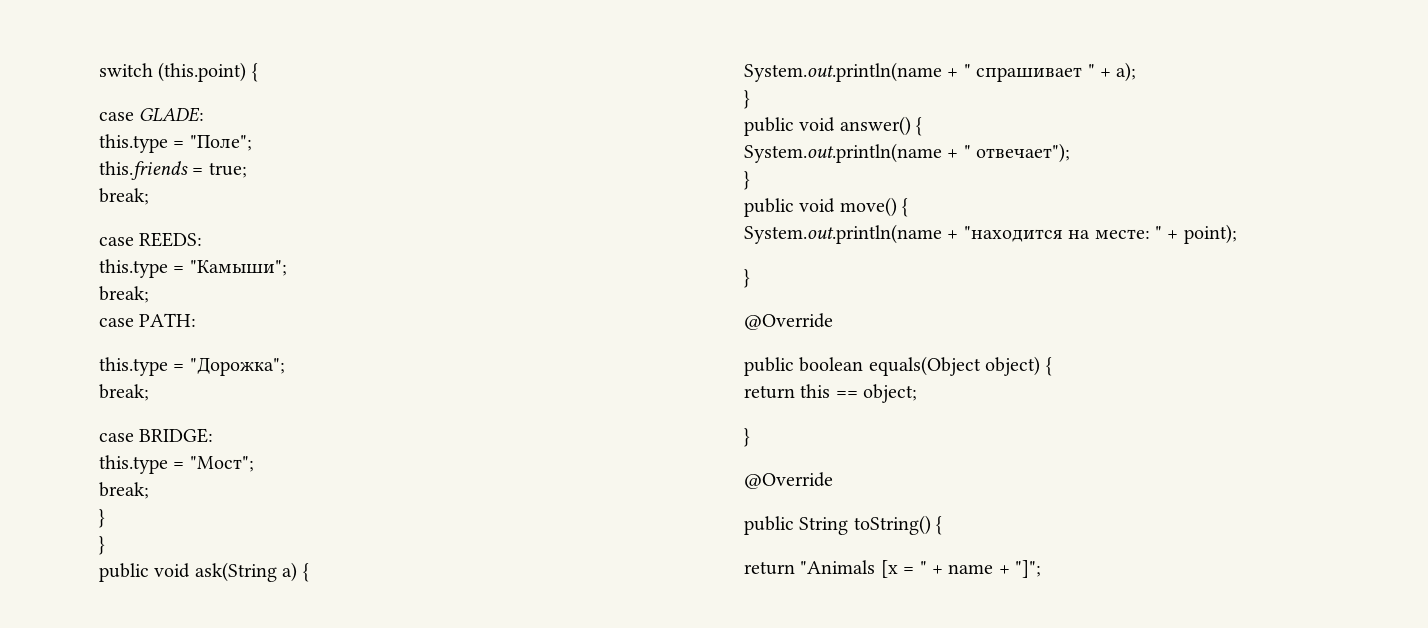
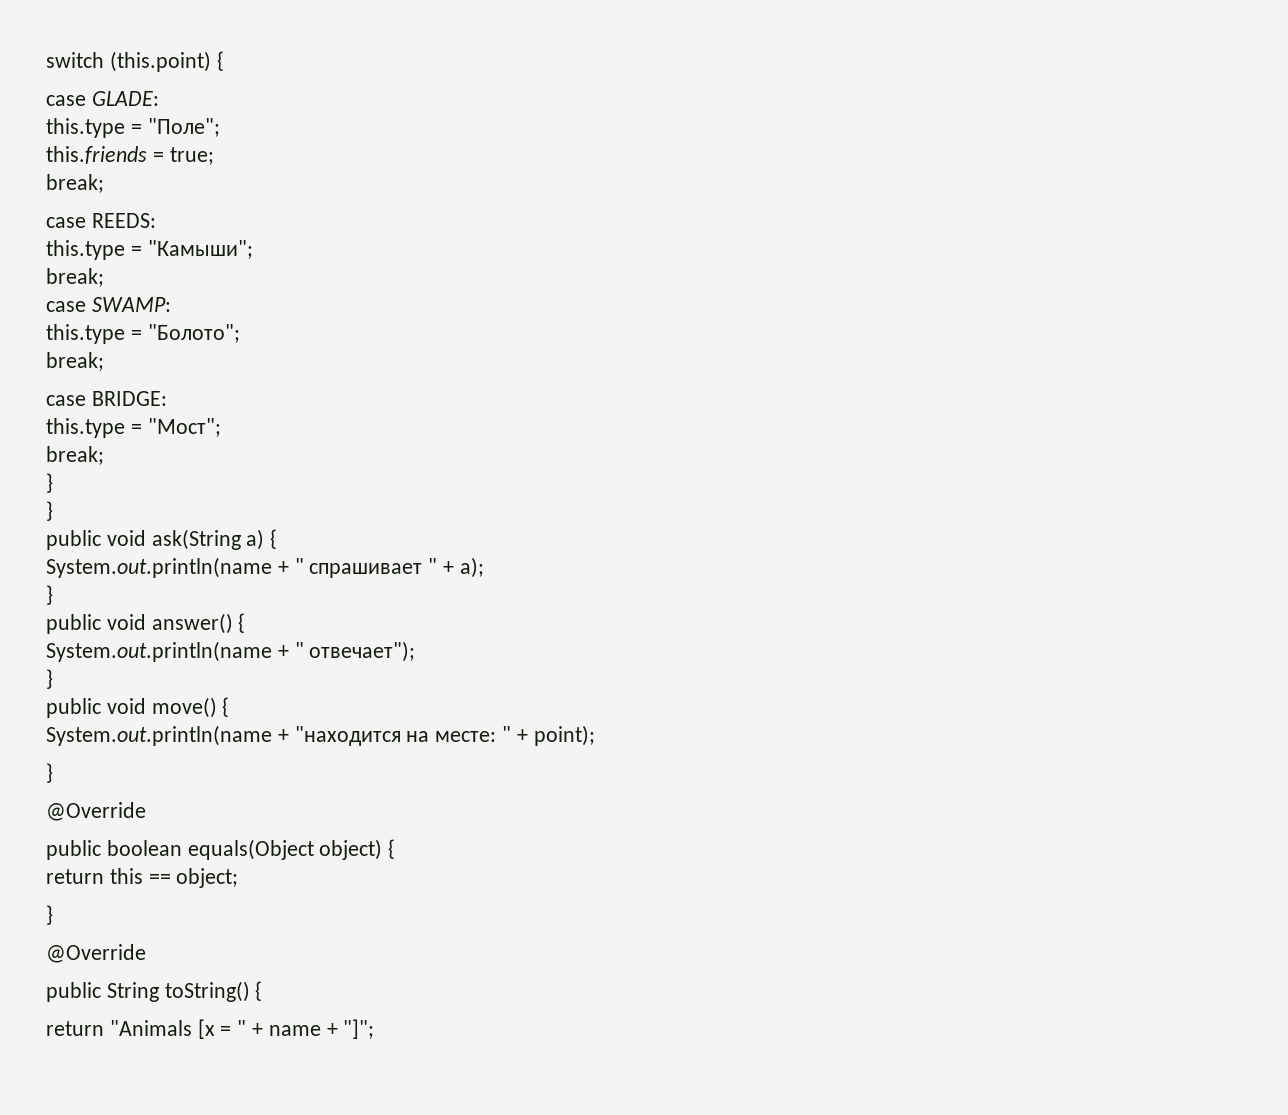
[139,313,197,327] [99,357,285,376] PATH: // this.type = "Дорожка"; -> [91,297,171,312] [46,324,240,344] SWAMP: // this.type = "Болото";

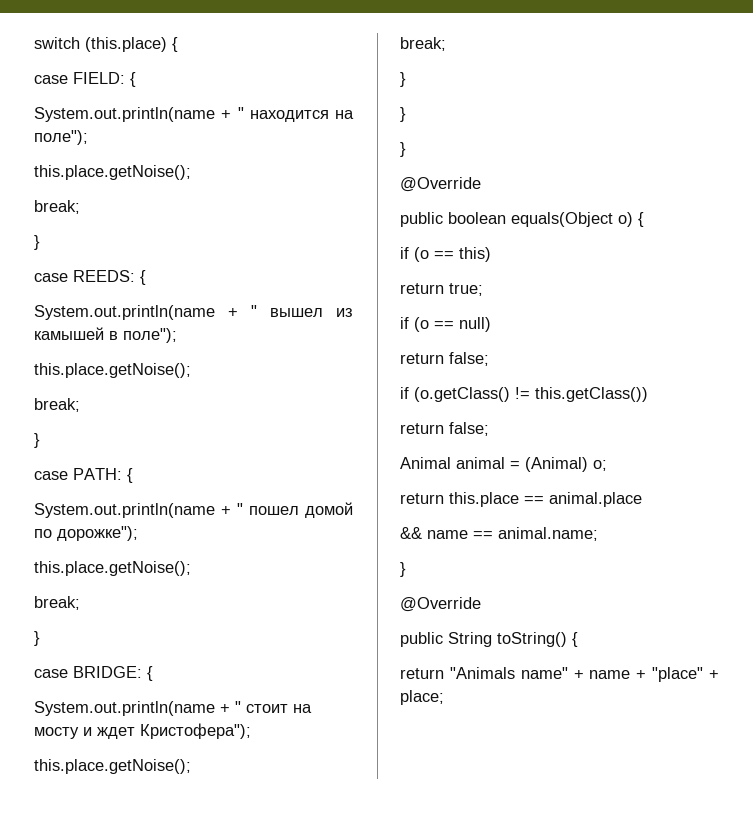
[109,51,211,72] (this.point) -> [85,37,167,52] (this.place)
[91,91,159,106] [46,118,220,138] [46,146,214,165] [46,174,104,193] GLADE: // this.type = "Поле"; // this.friends = true; // break; -> [73,72,136,87] [34,107,354,122] [34,130,88,145] [34,165,191,180] [34,200,80,214] [34,235,40,250] FIELD: { // System.out.println(name + " находится на поле"); // this.place.getNoise(); // break; // }
[46,240,253,260] [46,268,104,287] [46,297,171,312] [46,324,240,344] [46,352,104,371] // this.type = "Камыши"; // break; // case SWAMP: // this.type = "Болото"; // break; -> [140,270,146,285] [34,305,353,320] [34,327,177,343] [34,363,191,378] [34,398,80,412] [34,433,40,448] [34,468,133,483] [34,502,353,518] [34,526,138,541] [34,561,191,576] [34,596,80,610] [34,631,40,646] { // System.out.println(name + " вышел из камышей в поле"); // this.place.getNoise(); // break; // } // case PATH: { // System.out.println(name + " пошел домой по дорожке"); // this.place.getNoise(); // break; // }
[46,418,221,438] [46,446,104,465] [46,473,53,493] [46,501,53,521] [46,529,278,550] [46,557,484,578] [46,585,53,605] [46,613,246,634] [46,641,416,662] [46,669,53,689] [46,697,230,718] [46,725,595,746] // this.type = "Мост"; // break; // } // } // public void ask(String a) { // System.out.println(name + " спрашивает " + a); // } // public void answer() { // System.out.println(name + " отвечает"); // } // public void move() { // System.out.println(name + "находится на месте: " + point); -> [147,666,153,681] [34,701,312,716] [34,723,251,739] [34,759,191,774] [400,37,446,51] [400,72,406,87] [400,107,406,122] { // System.out.println(name + " стоит на мосту и ждет Кристофера"); // this.place.getNoise(); // break; // } // }
[319,839,396,860] [46,868,239,888] object) { // return this == object; -> [618,212,644,227] [400,247,491,262] [400,283,483,296] [400,317,491,332] [400,352,489,366] [400,387,648,402] [400,422,489,436] [400,457,607,472] [400,492,642,507] [400,527,598,541] o) { // if (o == this) // return true; // if (o == null) // return false; // if (o.getClass() != this.getClass()) // return false; // Animal animal = (Animal) o; // return this.place == animal.place // && name == animal.name;
[197,1019,375,1039] [x = " + name + "]"; -> [520,667,719,682] [400,690,444,705] name" + name + "place" + place;

